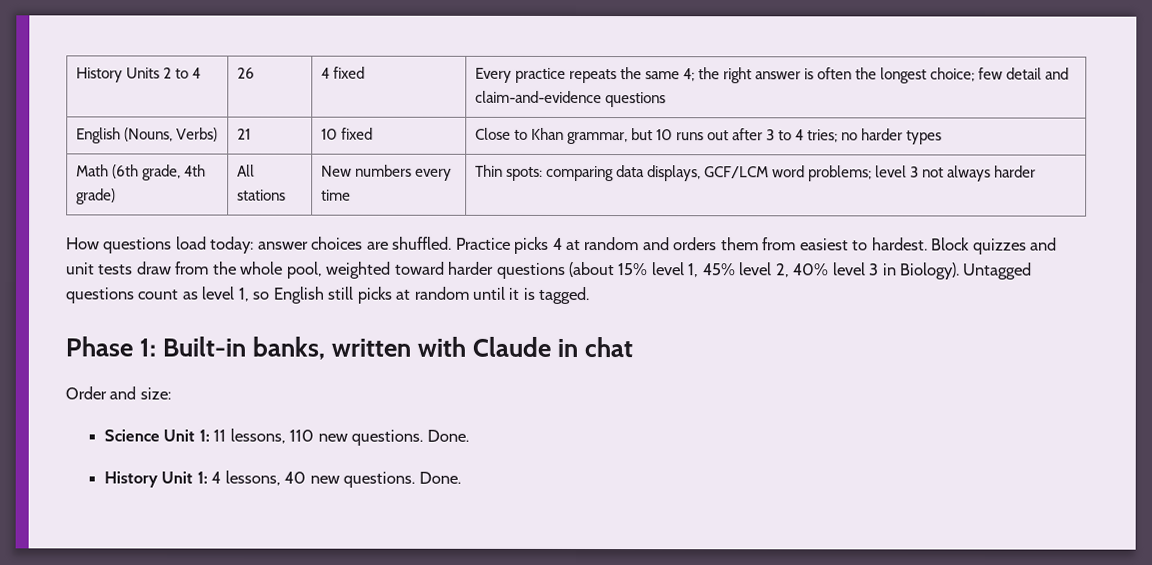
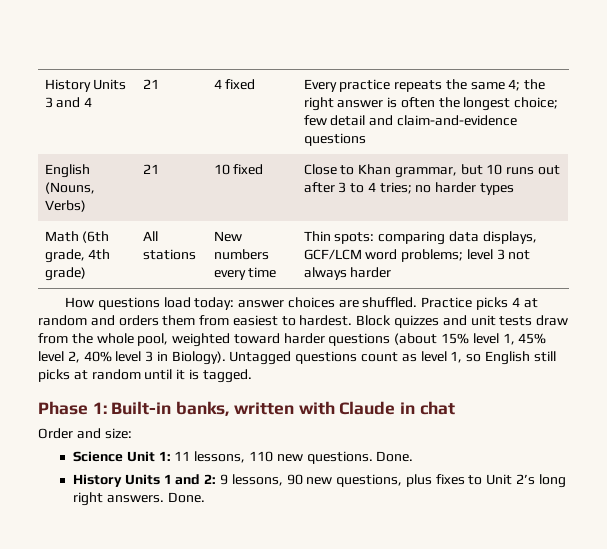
[75,67,189,83] History Units 2 to -> [44,79,127,92] [44,97,81,108] History Units 3 and
[236,67,255,79] 26 -> [142,79,159,89] 21
[161,470,416,488] Unit 1: 4 lessons, 40 new questions. -> [124,474,566,488] [73,492,164,506] Units 1 and 2: 9 lessons, 90 new questions, plus fixes to Unit 2’s long right answers.

